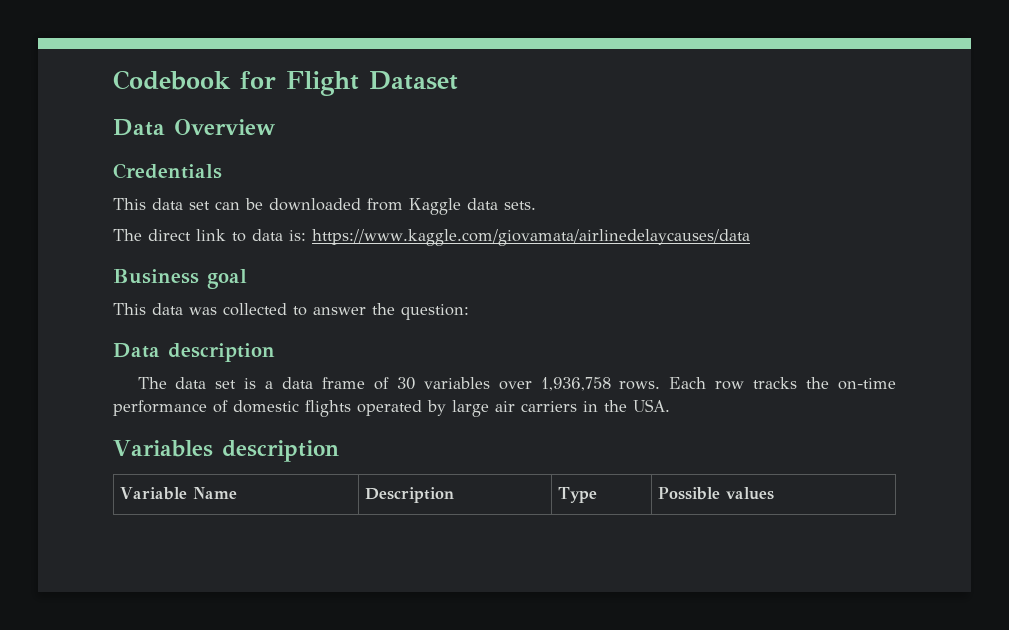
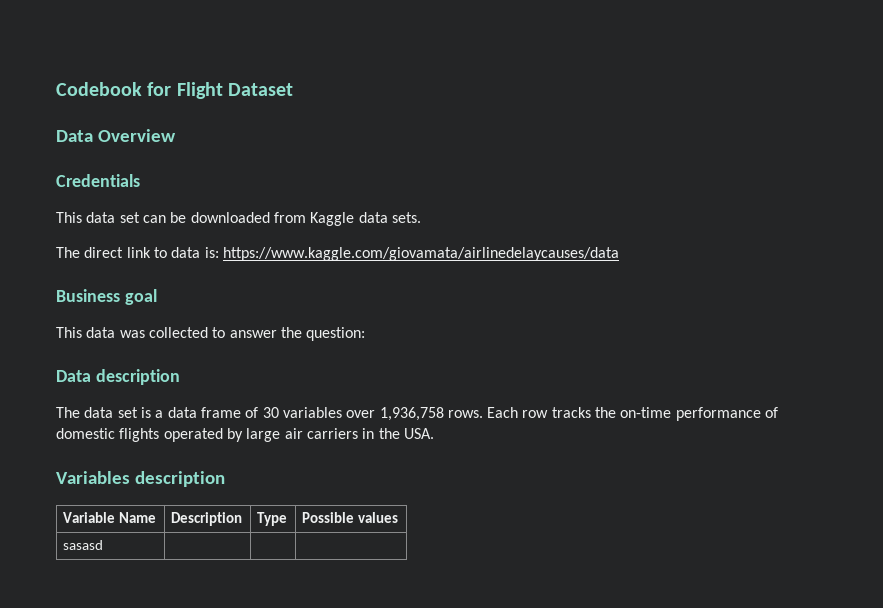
(774, 493) none -> [62,540,103,550] // sasasd | | |

